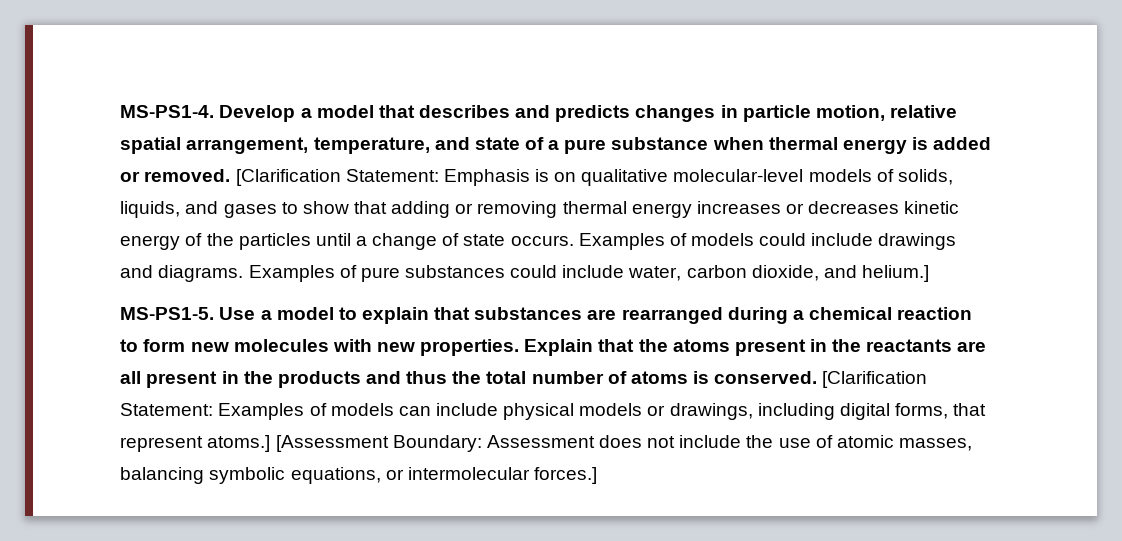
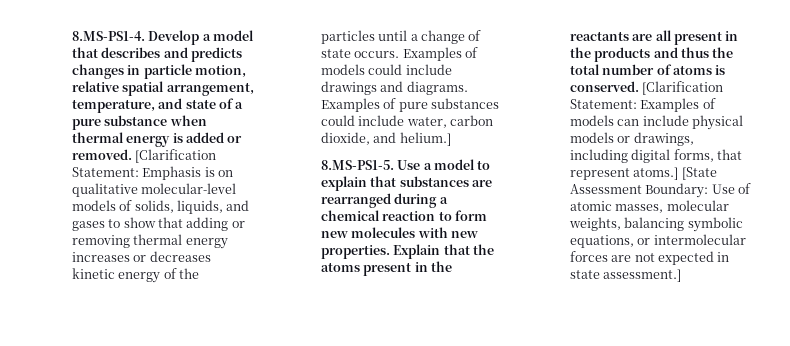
[120,105,215,118] MS-PS1-4. -> [71,31,145,41] 8.MS-PS1-4.
[120,307,215,320] MS-PS1-5. -> [320,160,394,170] 8.MS-PS1-5.
[275,435,811,452] [Assessment Boundary: Assessment does not include the use -> [681,167,717,180] [569,183,735,198] [State Assessment Boundary: Use
(972, 444) none -> [666,200,729,211] [568,217,621,231] molecular weights,
[533,467,597,484] forces.] -> [569,251,730,265] [569,269,682,282] forces are not expected in state assessment.]

